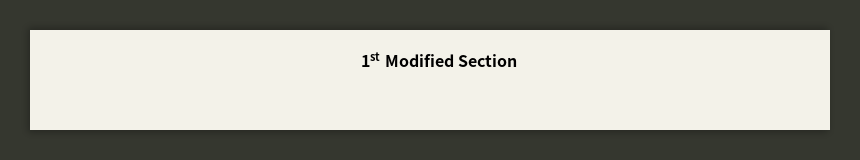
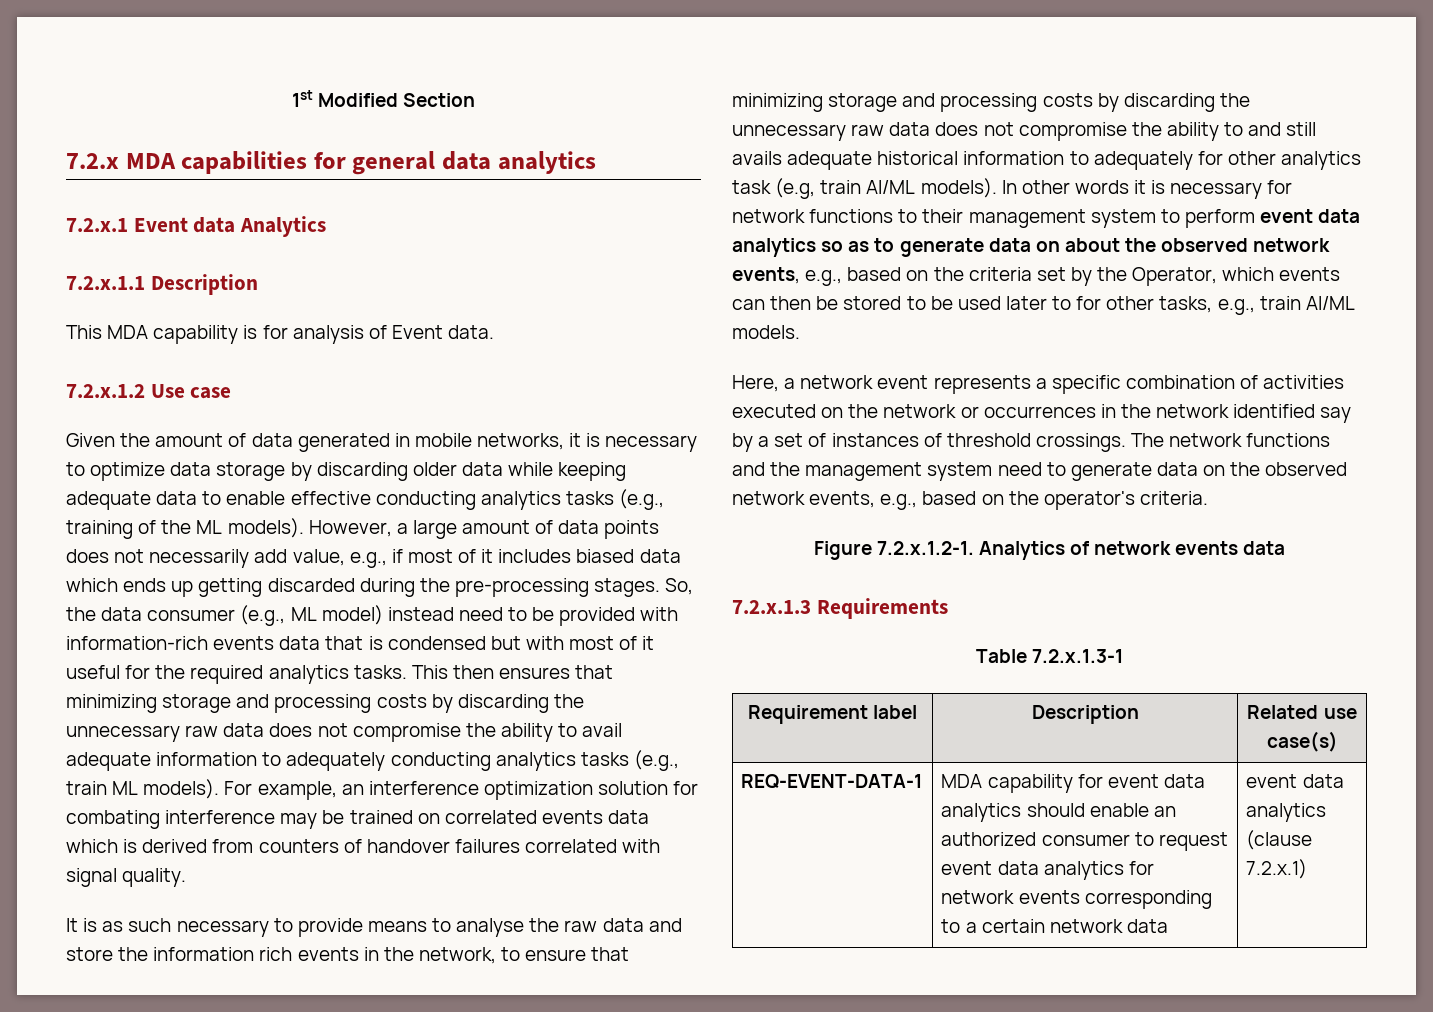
(517, 60) none -> [66,151,596,175] [66,216,327,237] [66,274,258,295] [66,325,495,344] [66,384,232,399] [66,433,698,452] [66,462,627,481] [66,489,665,510] [66,518,660,539] [66,549,681,568] [66,578,694,597] [66,605,679,626] [66,636,655,650] [66,665,614,684] [66,694,584,713] [66,723,623,742] [66,750,679,771] [66,779,699,800] [66,810,650,829] [66,839,661,853] [66,868,187,887] [66,918,682,937] [66,947,630,964] [732,93,1250,112] [732,122,1317,141] [732,151,1362,170] [732,178,1293,199] [732,209,1361,228] [732,238,1331,257] [732,267,1341,286] [732,296,1355,315] [732,325,800,339] [732,375,1345,394] [732,404,1352,423] [732,433,1331,452] [732,462,1348,481] [732,491,1208,510] [813,541,1286,560] [732,598,948,619] [975,649,1124,663] [747,705,918,724] [1031,705,1139,724] [1247,705,1357,719] [1266,731,1338,752] [741,774,923,789] [941,774,1205,793] [941,803,1176,822] [941,832,1228,851] [941,861,1154,880] [941,890,1212,909] [941,919,1168,933] [1246,774,1344,788] [1246,803,1327,822] [1246,830,1313,850] [1246,859,1308,879] // 7.2.x MDA capabilities for general data analytics // 7.2.x.1 Event data Analytics // 7.2.x.1.1 Description // This MDA capability is for analysis of Event data. // 7.2.x.1.2 Use case // Given the amount of data generated in mobile networks, it is necessary to optimize data storage by discarding older data while keeping adequate data to enable effective conducting analytics tasks (e.g., training of the ML models). However, a large amount of data points does not necessarily add value, e.g., if most of it includes biased data which ends up getting discarded during the pre-processing stages. So, the data consumer (e.g., ML model) instead need to be provided with information-rich events data that is condensed but with most of it useful for the required analytics tasks. This then ensures that minimizing storage and processing costs by discarding the unnecessary raw data does not compromise the ability to avail adequate information to adequately conducting analytics tasks (e.g., train ML models). For example, an interference optimization solution for combating interference may be trained on correlated events data which is derived from counters of handover failures correlated with signal quality. // It is as such necessary to provide means to analyse the raw data and store the information rich events in the network, to ensure that minimizing storage and processing costs by discarding the unnecessary raw data does not compromise the ability to and still avails adequate historical information to adequately for other analytics task (e.g, train AI/ML models). In other words it is necessary for network functions to their management system to perform event data analytics so as to generate data on about the observed network events, e.g., based on the criteria set by the Operator, which events can then be stored to be used later to for other tasks, e.g., train AI/ML models. // Here, a network event represents a specific combination of activities executed on the network or occurrences in the network identified say by a set of instances of threshold crossings. The network functions and the management system need to generate data on the observed network events, e.g., based on the operator's criteria. // Figure 7.2.x.1.2-1. Analytics of network events data // 7.2.x.1.3 Requirements // Table 7.2.x.1.3-1 // Requirement label | Description | Related use case(s) // REQ-EVENT-DATA-1 | MDA capability for event data analytics should enable an authorized consumer to request event data analytics for network events corresponding to a certain network data | event data analytics (clause 7.2.x.1)

